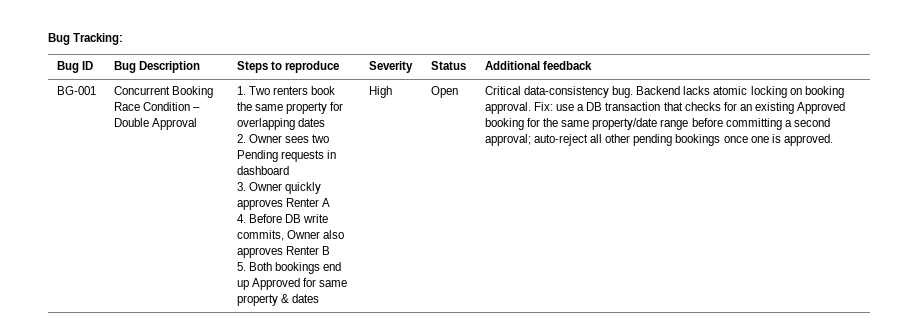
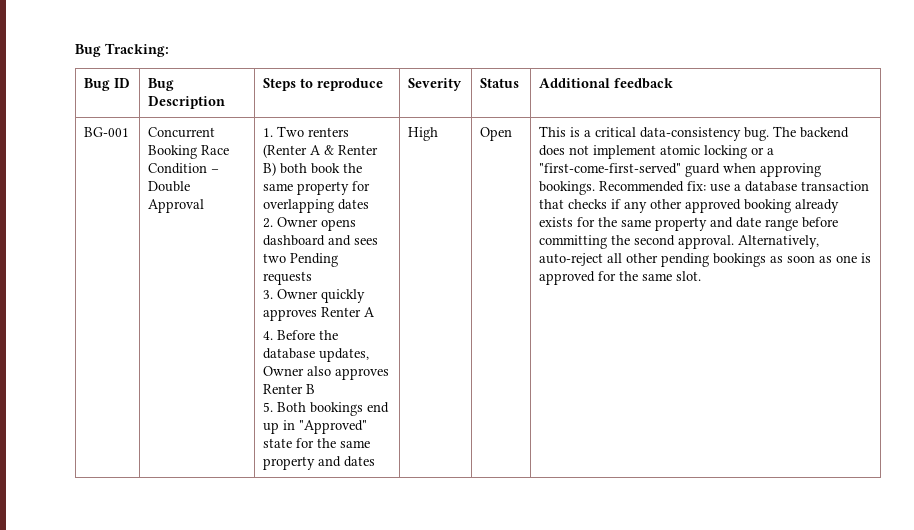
(309, 90) none -> [263,144,379,158] [263,162,308,176] (Renter A & Renter B) both
(283, 138) none -> [321,219,357,231] [263,235,352,246] opens dashboard and
[327,150,337,159] [236,166,289,175] in dashboard -> (313, 278) none
[285,214,329,223] [236,230,284,241] DB write commits, -> [319,330,339,340] [263,348,370,362] the database updates,
[252,278,348,290] [236,294,290,306] Approved for same property & -> [283,420,368,434] [263,438,371,448] [263,456,342,470] in "Approved" state for the same property and
[484,86,844,98] [484,102,554,114] Critical data-consistency bug. Backend lacks atomic locking on booking approval. Fix: -> [539,126,850,141] [539,145,775,159] [539,163,822,177] [539,181,707,195] This is a critical data-consistency bug. The backend does not implement atomic locking or a "first-come-first-served" guard when approving bookings. Recommended fix:
[586,102,603,111] DB -> [745,181,798,192] database
[723,102,846,114] [484,118,830,130] [484,134,531,146] for an existing Approved booking for the same property/date range before committing a second approval; -> [611,199,840,213] [539,217,839,231] [539,235,820,249] if any other approved booking already exists for the same property and date range before committing the second approval. Alternatively,
[723,134,833,146] once one is approved. -> [770,253,872,263] [539,271,702,285] as soon as one is approved for the same slot.

